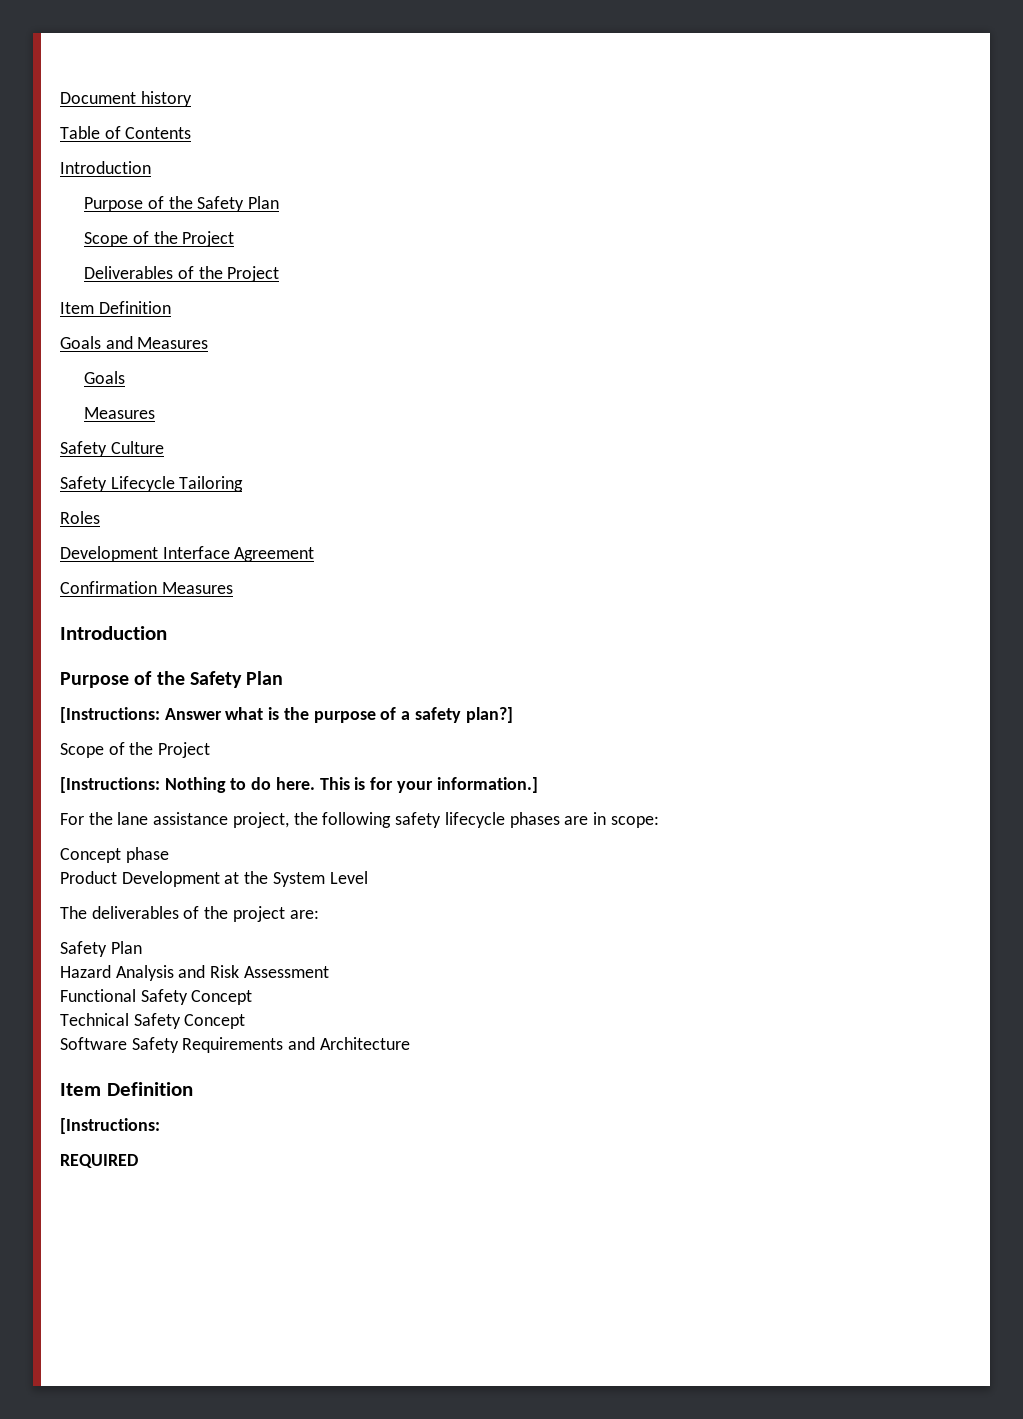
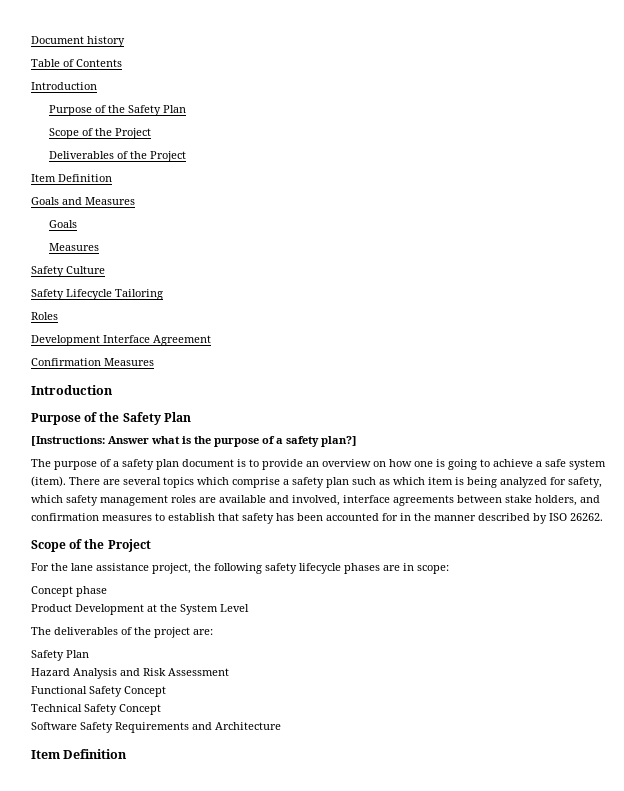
[60,742,211,758] [60,777,538,793] Scope of the Project // [Instructions: Nothing to do here. This is for your information.] -> [31,459,606,470] [31,476,602,488] [31,495,600,506] [31,513,603,524] [31,539,151,552] The purpose of a safety plan document is to provide an overview on how one is going to achieve a safe system (item). There are several topics which comprise a safety plan such as which item is being analyzed for safety, which safety management roles are available and involved, interface agreements between stake holders, and confirmation measures to establish that safety has been accounted for in the manner described by ISO 26262. // Scope of the Project
[60,1118,160,1134] [60,1154,138,1168] // [Instructions: // REQUIRED -> (128, 754) none

